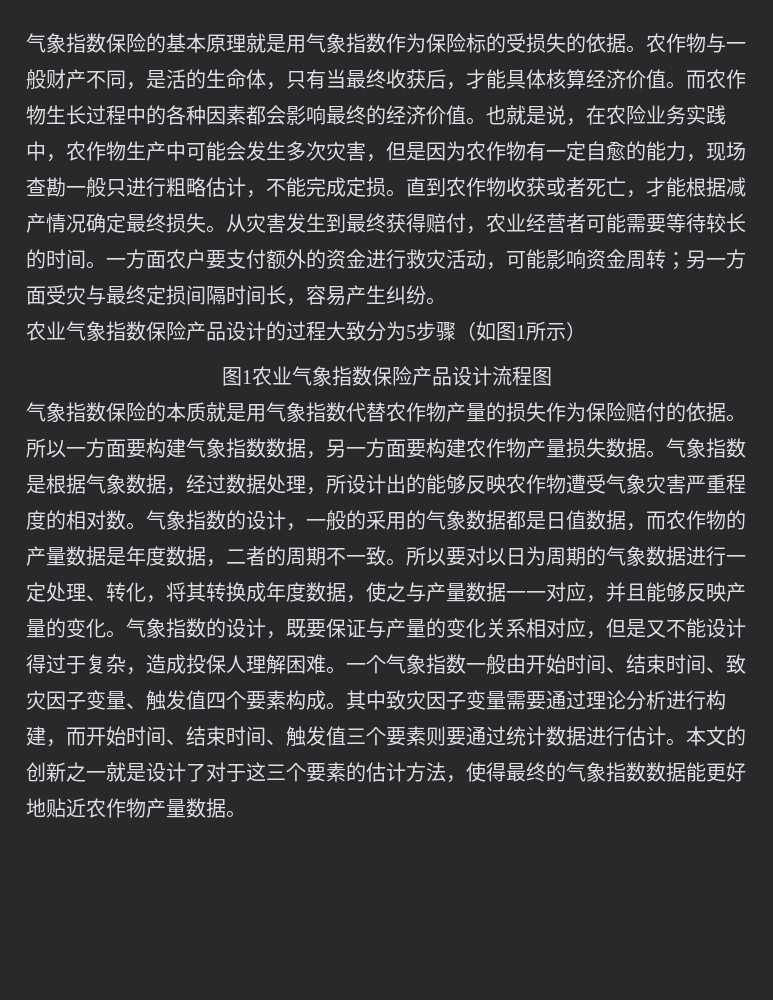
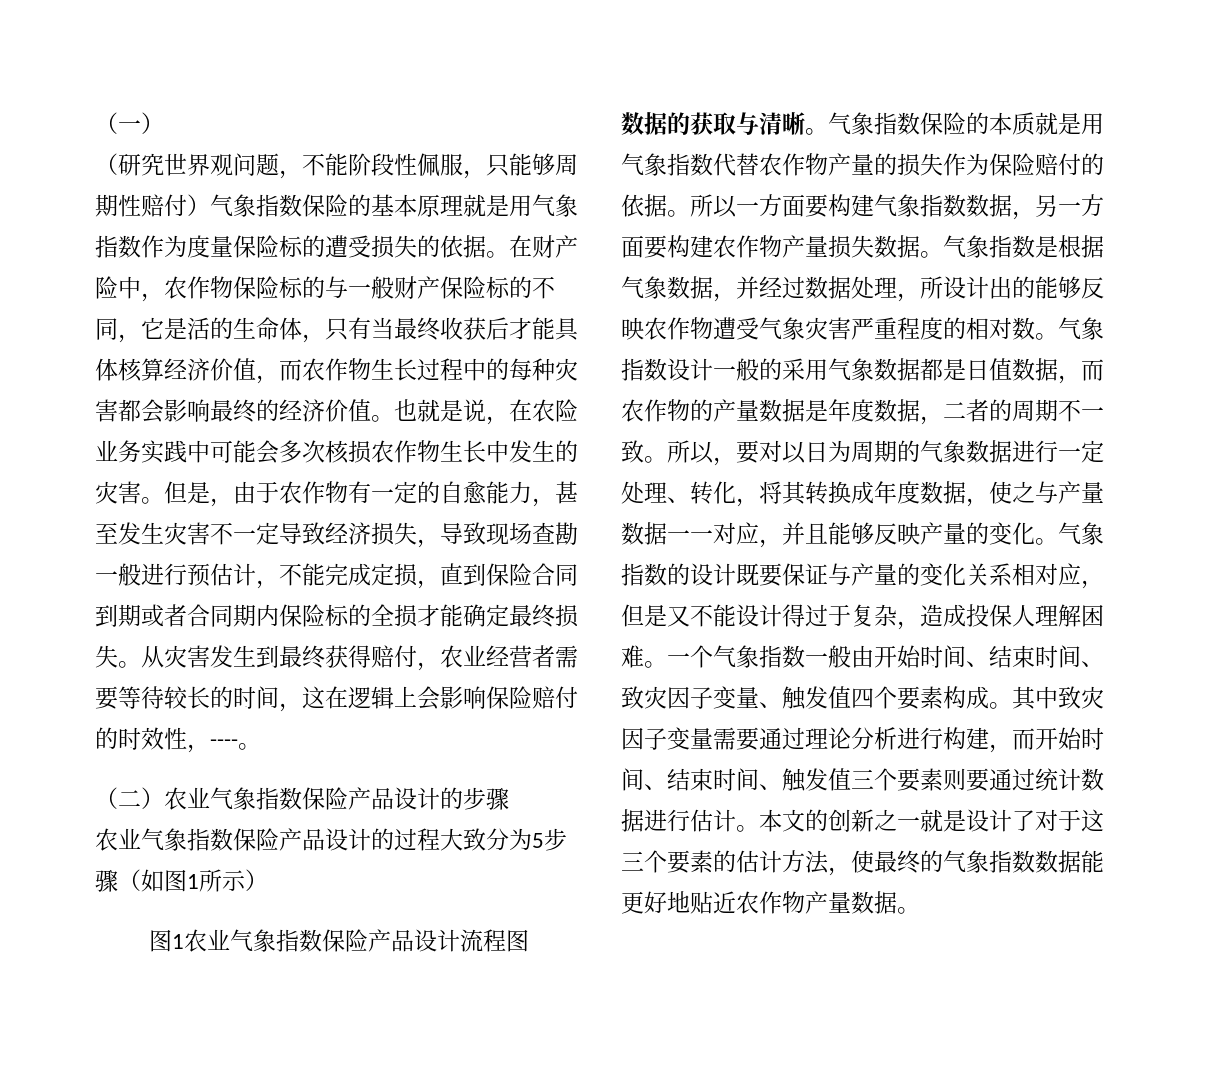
(26, 43) none -> [95,112,164,134] [95,153,578,179] [95,194,210,217] （一） // （研究世界观问题，不能阶段性佩服，只能够周期性赔付）
[426,33,506,53] 保险标的 -> [187,235,348,258] 度量保险标的遭
[646,33,746,53] [26,69,146,90] 农作物与一般财产不同， -> [509,235,578,258] [95,276,555,302] [95,317,164,343] 在财产险中，农作物保险标的与一般财产保险标的不同，它
[446,82,466,90] ， -> (509, 328) none
[666,81,686,89] 。 -> [256,375,279,384] ，
[166,105,246,125] 各种因素 -> [509,358,578,381] [95,399,118,422] 每种灾害
[46,141,706,162] ，农作物生产中可能会发生多次灾害，但是因为农作物有一定自愈的能力， -> [210,440,578,464] [95,481,578,507] [95,522,486,548] 可能会多次核损农作物生长中发生的灾害。但是，由于农作物有一定的自愈能力，甚至发生灾害不一定导致经济损失，导致
[106,177,206,197] 只进行粗略 -> [141,563,210,587] 进行预
[386,177,746,198] [26,213,86,233] 。直到农作物收获或者死亡，才能根据减产情况 -> [417,563,578,589] [95,604,463,627] ，直到保险合同到期或者合同期内保险标的全损才能
[586,213,626,233] 可能 -> (555, 656) none
[86,249,746,270] [26,285,446,306] 。一方面农户要支付额外的资金进行救灾活动，可能影响资金周转；另一方面受灾与最终定损间隔时间长，容易产生纠纷。 -> [279,686,578,712] [95,727,261,753] [95,787,509,810] ，这在逻辑上会影响保险赔付的时效性，----。 // （二）农业气象指数保险产品设计的步骤
(552, 376) none -> [621,112,828,135] 数据的获取与清晰。
(186, 491) none -> [736,276,759,299] 并
[226,510,306,531] 的设计， -> [667,358,713,381] 设计
[406,510,426,530] 的 -> (828, 370) none
(446, 557) none -> [713,457,736,466] ，
[266,631,286,639] ， -> (736, 574) none
[486,762,506,782] 得 -> (874, 861) none

